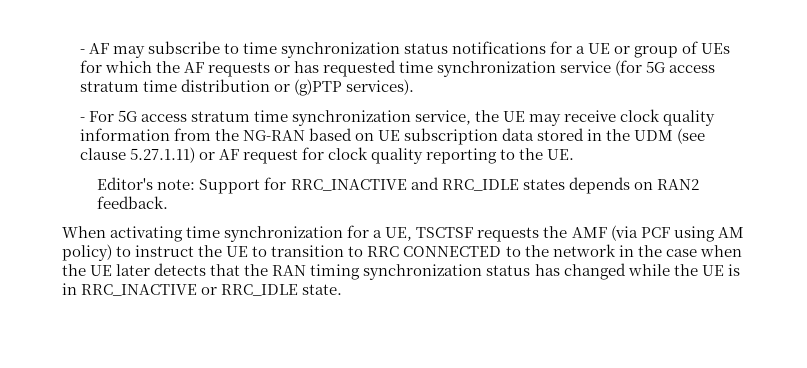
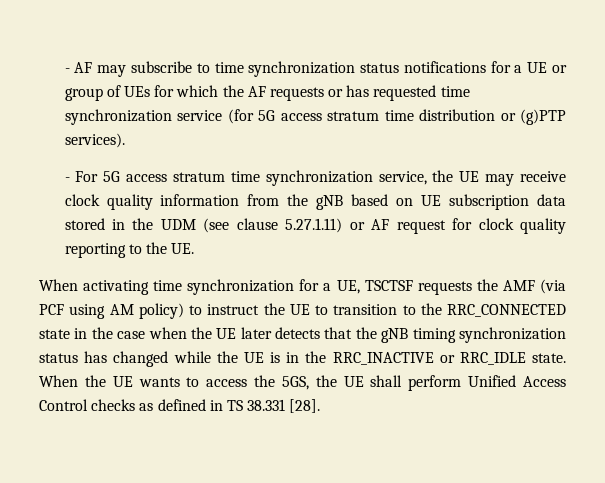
[242,130,305,141] NG-RAN -> [316,195,344,210] gNB
[97,177,699,194] [97,196,169,209] // Editor's note: Support for RRC_INACTIVE and RRC_IDLE states depends on RAN2 feedback. -> (195, 248) none
[367,244,616,257] RRC CONNECTED to the network -> [420,303,566,317] [39,329,70,339] the RRC_CONNECTED state
[272,265,307,276] RAN -> [381,328,409,343] gNB
(77, 289) none -> [305,351,327,363] the
(343, 289) none -> [39,375,567,391] [39,399,321,413] When the UE wants to access the 5GS, the UE shall perform Unified Access Control checks as defined in TS 38.331 [28].

